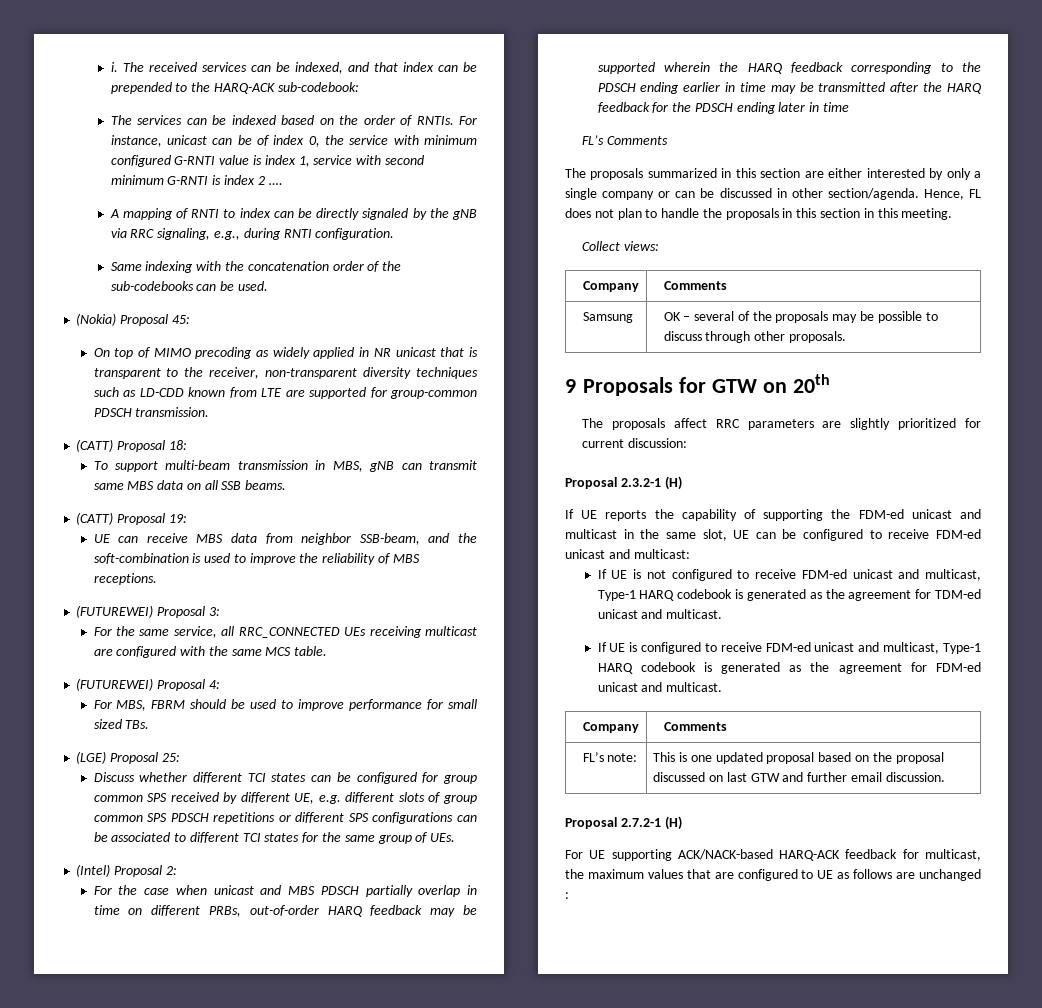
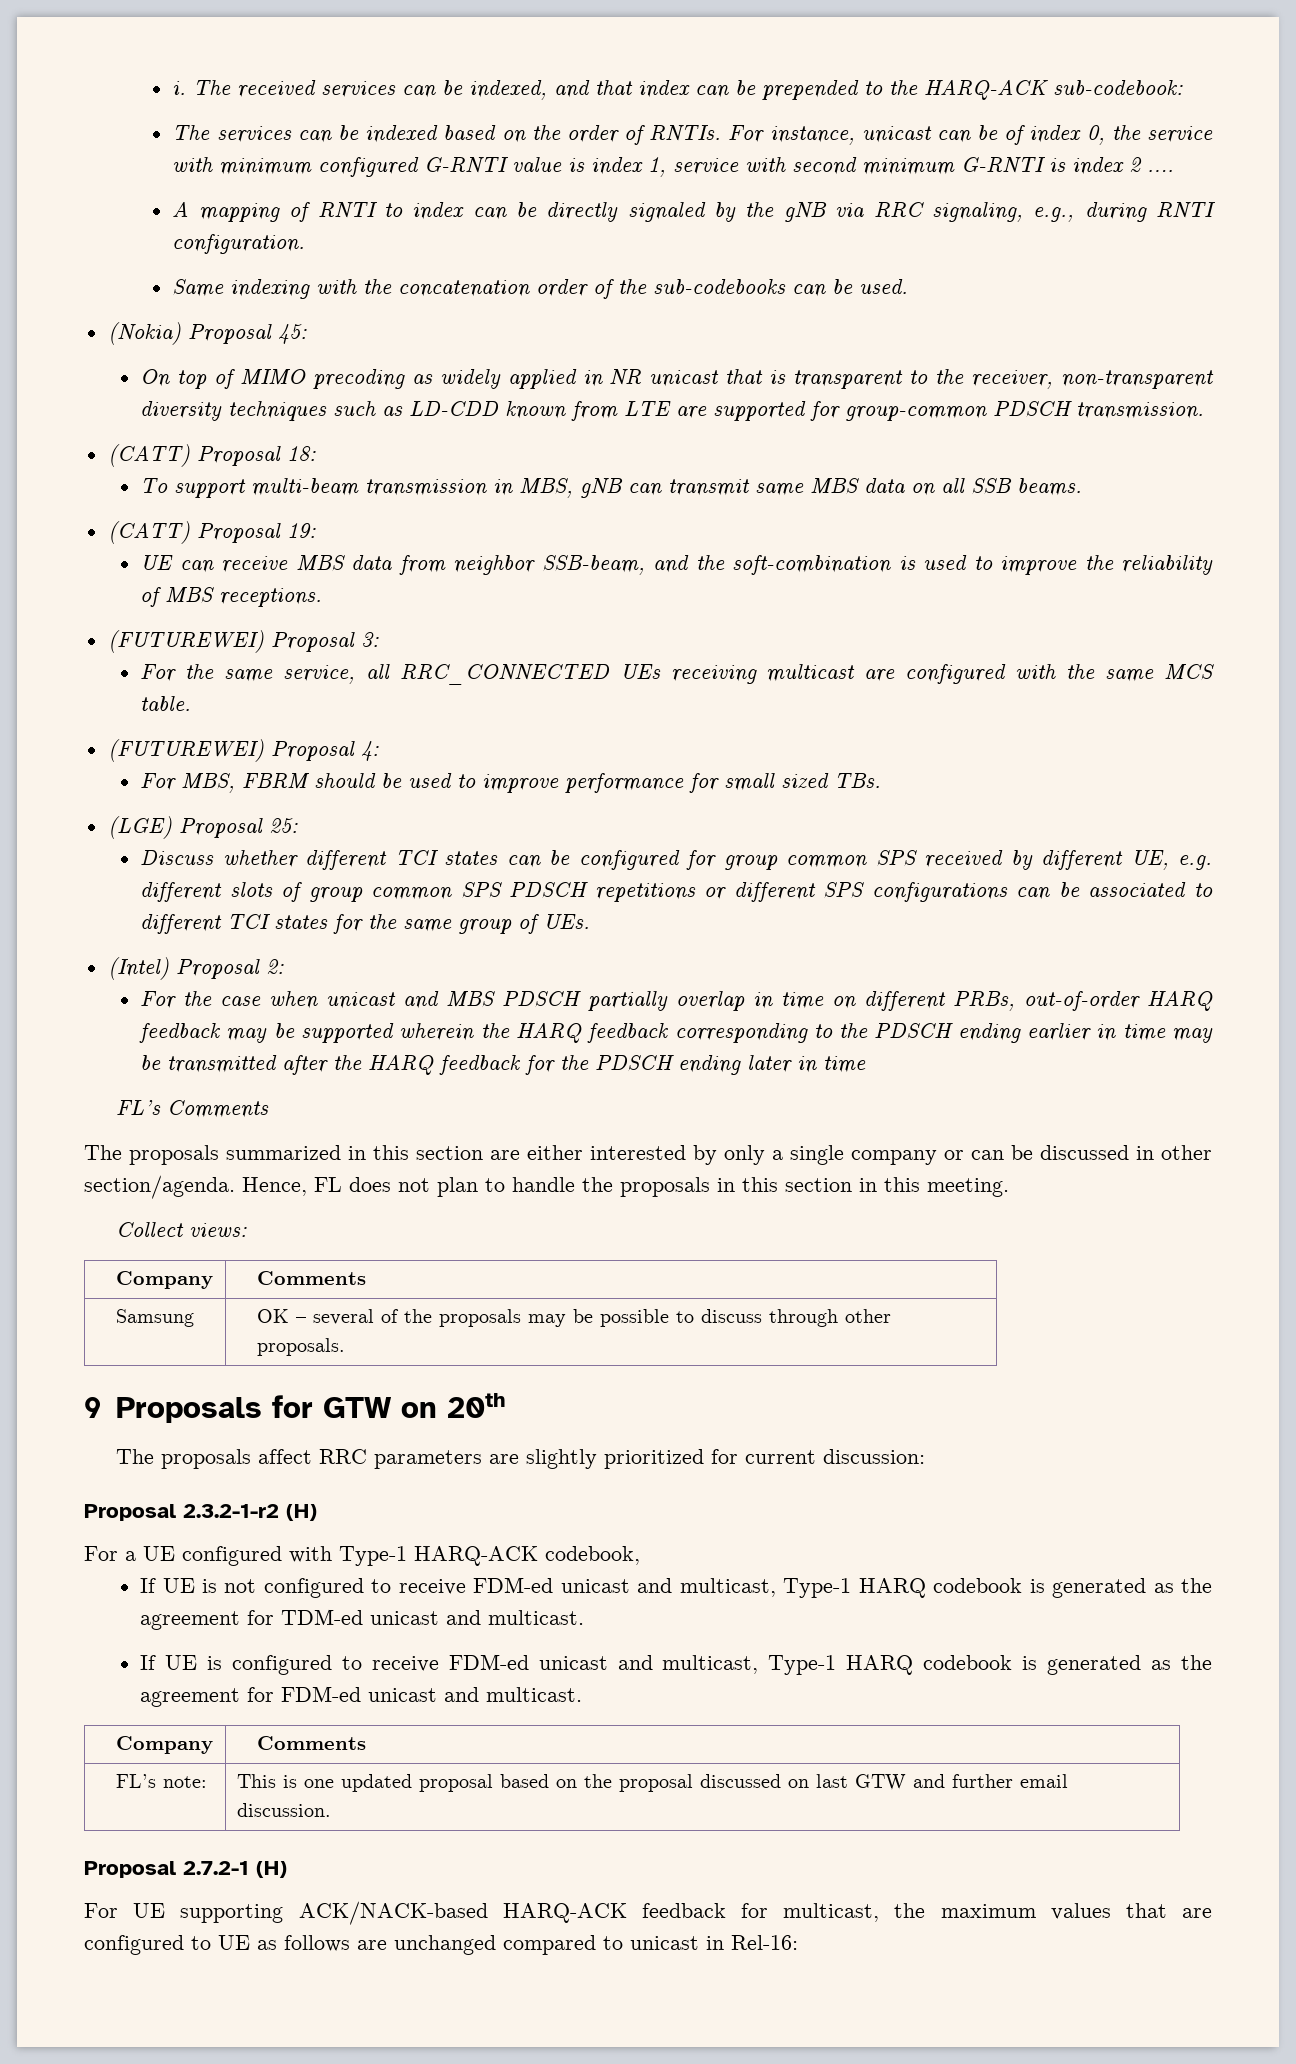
[620,476,682,490] [565,509,981,521] [565,529,981,541] [565,549,690,559] 2.3.2-1 (H) // If UE reports the capability of supporting the FDM-ed unicast and multicast in the same slot, UE can be configured to receive FDM-ed unicast and multicast: -> [183,1504,317,1521] [84,1546,640,1566] 2.3.2-1-r2 (H) // For a UE configured with Type-1 HARQ-ACK codebook,
[565,892,569,899] : -> [503,1935,798,1955] compared to unicast in Rel-16:

